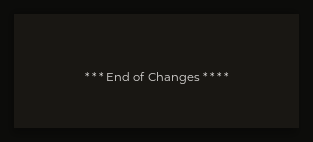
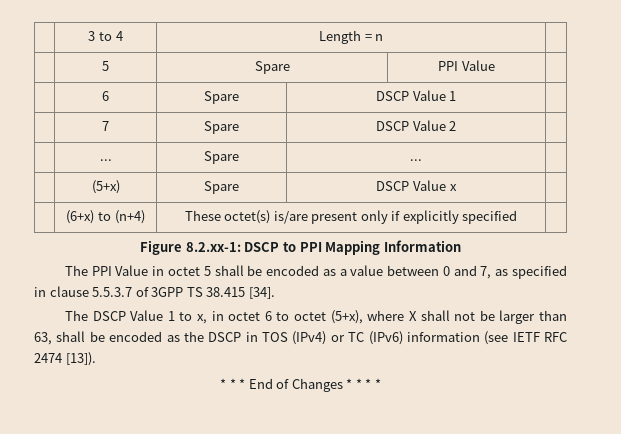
(85, 76) none -> [88,31,123,41] [318,30,384,44] [102,61,109,71] [254,61,290,74] [438,60,495,71] [102,91,109,101] [204,91,239,104] [375,90,457,101] [102,121,109,131] [204,121,239,134] [375,120,457,131] [99,159,112,161] [204,151,239,164] [410,159,423,161] [91,180,120,194] [204,181,239,194] [376,180,457,191] [66,210,145,224] [184,210,518,224] [140,240,461,255] [64,265,567,279] [34,286,275,299] [64,310,567,324] [34,331,567,345] [34,352,96,366] | 3 to 4 | Length = n | // | 5 | Spare | PPI Value | // | 6 | Spare | DSCP Value 1 | // | 7 | Spare | DSCP Value 2 | // | ... | Spare | ... | // | (5+x) | Spare | DSCP Value x | // | (6+x) to (n+4) | These octet(s) is/are present only if explicitly specified | // Figure 8.2.xx-1: DSCP to PPI Mapping Information // The PPI Value in octet 5 shall be encoded as a value between 0 and 7, as specified in clause 5.5.3.7 of 3GPP TS 38.415 [34]. // The DSCP Value 1 to x, in octet 6 to octet (5+x), where X shall not be larger than 63, shall be encoded as the DSCP in TOS (IPv4) or TC (IPv6) information (see IETF RFC 2474 [13]). //

